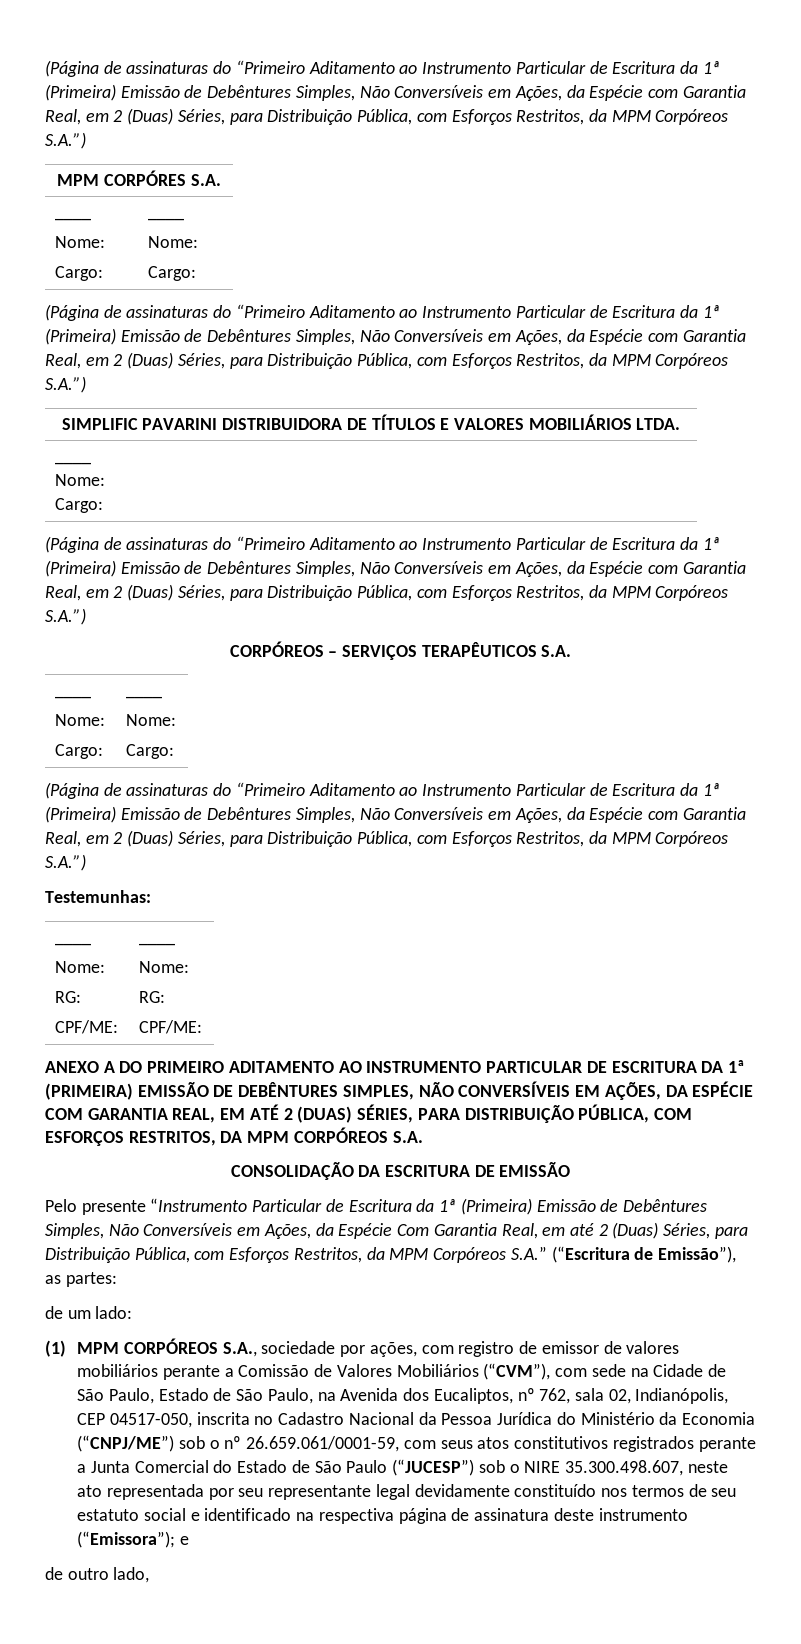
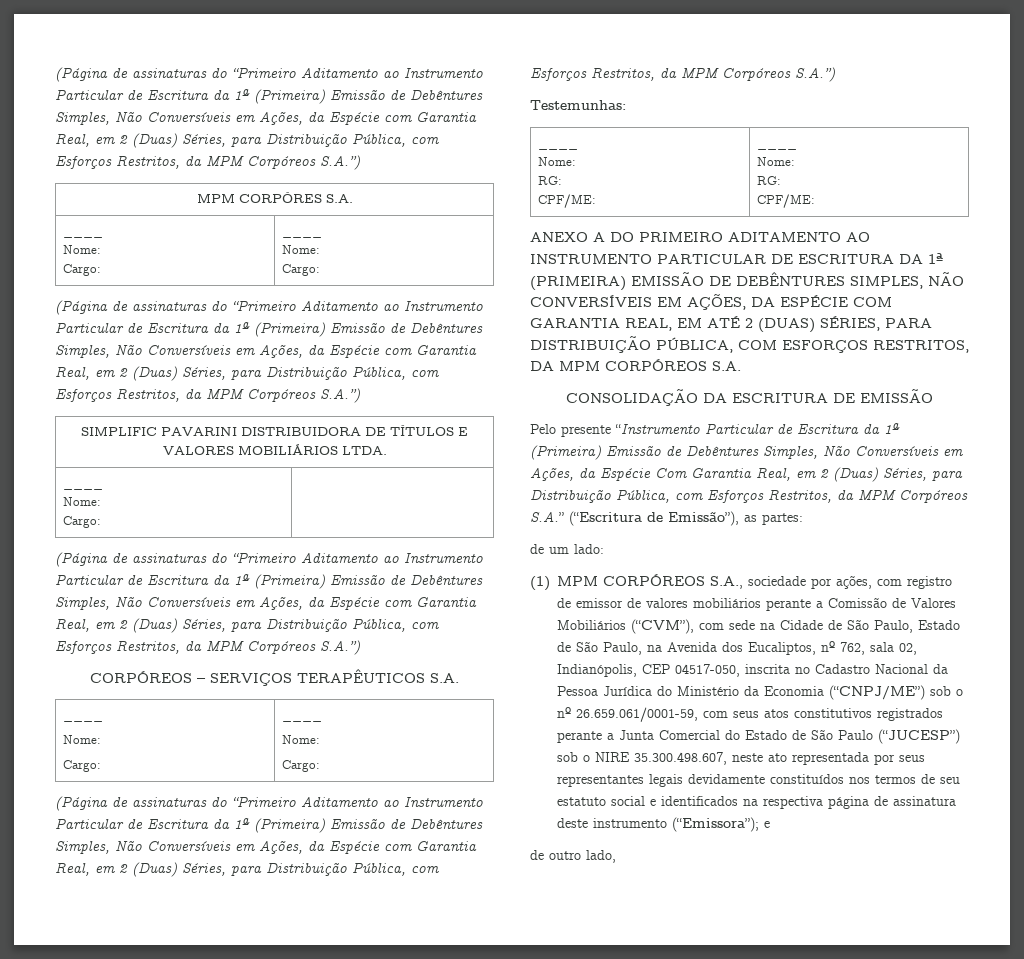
[569,1223,594,1236] até -> (816, 474) none
[238,1484,597,1500] seu representante legal devidamente constituído -> [899,755,925,762] [557,774,844,787] seus representantes legais devidamente constituídos
[204,1508,292,1521] identificado -> [661,796,738,806] identificados

